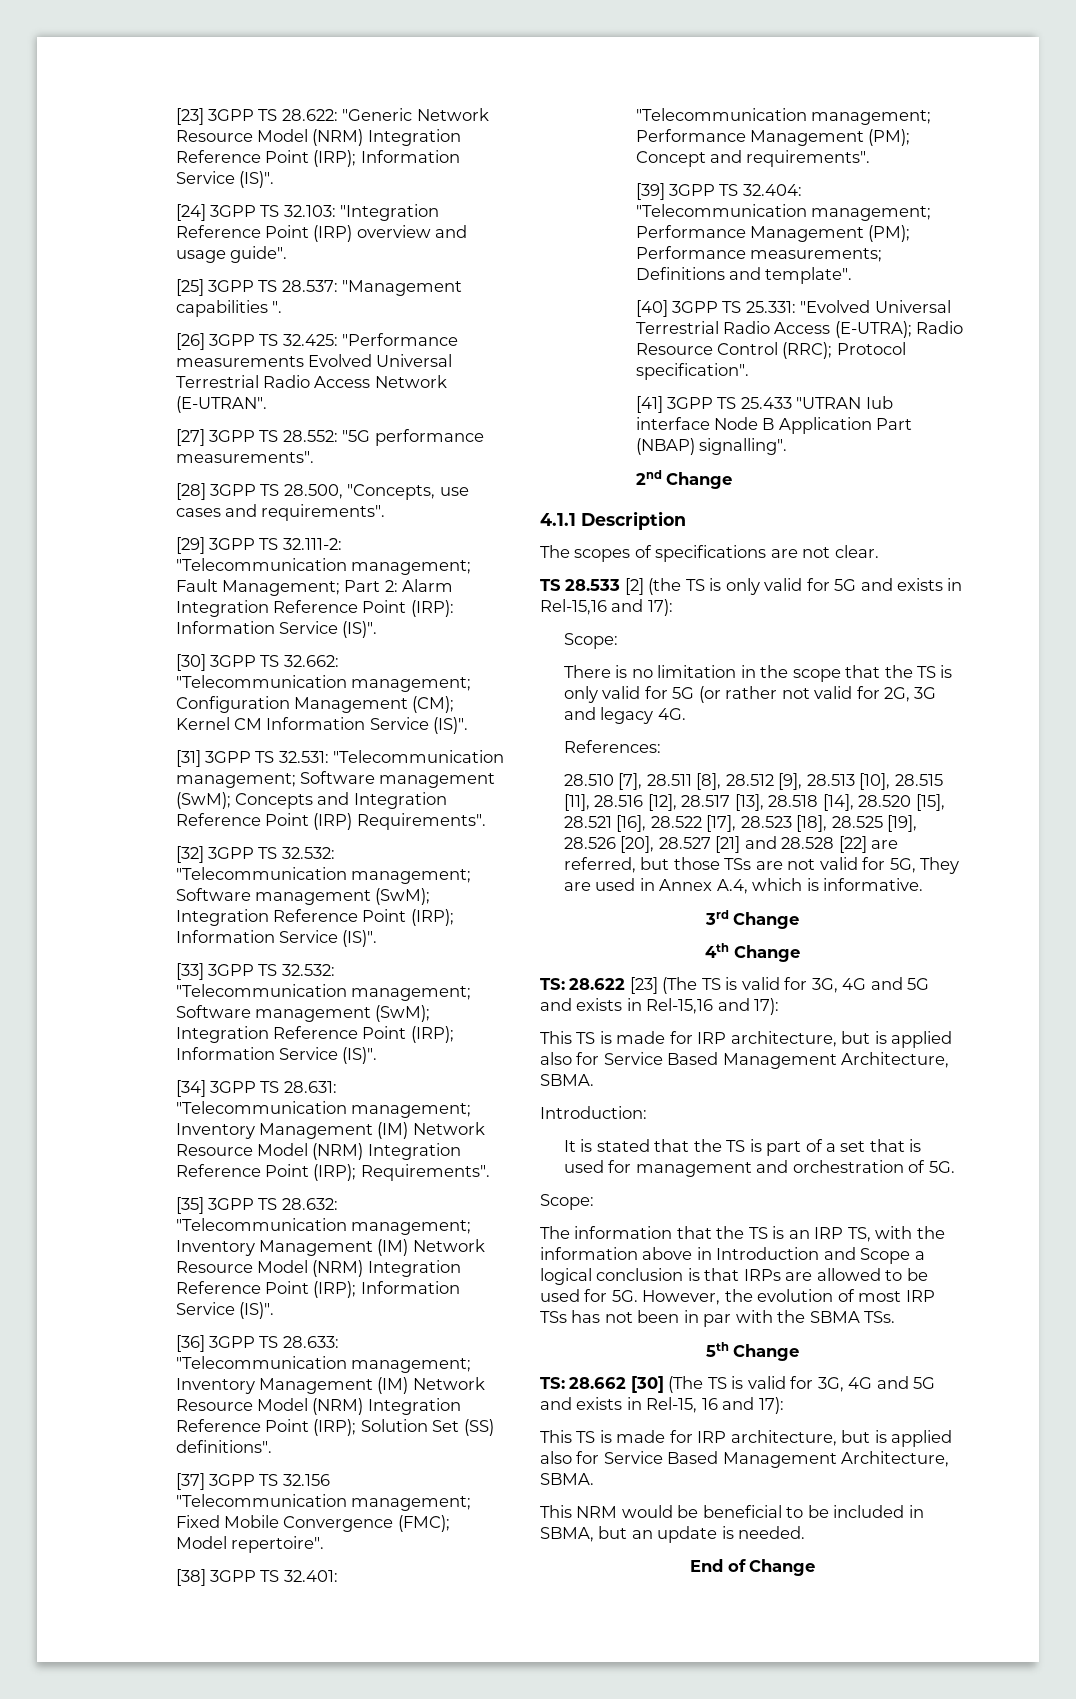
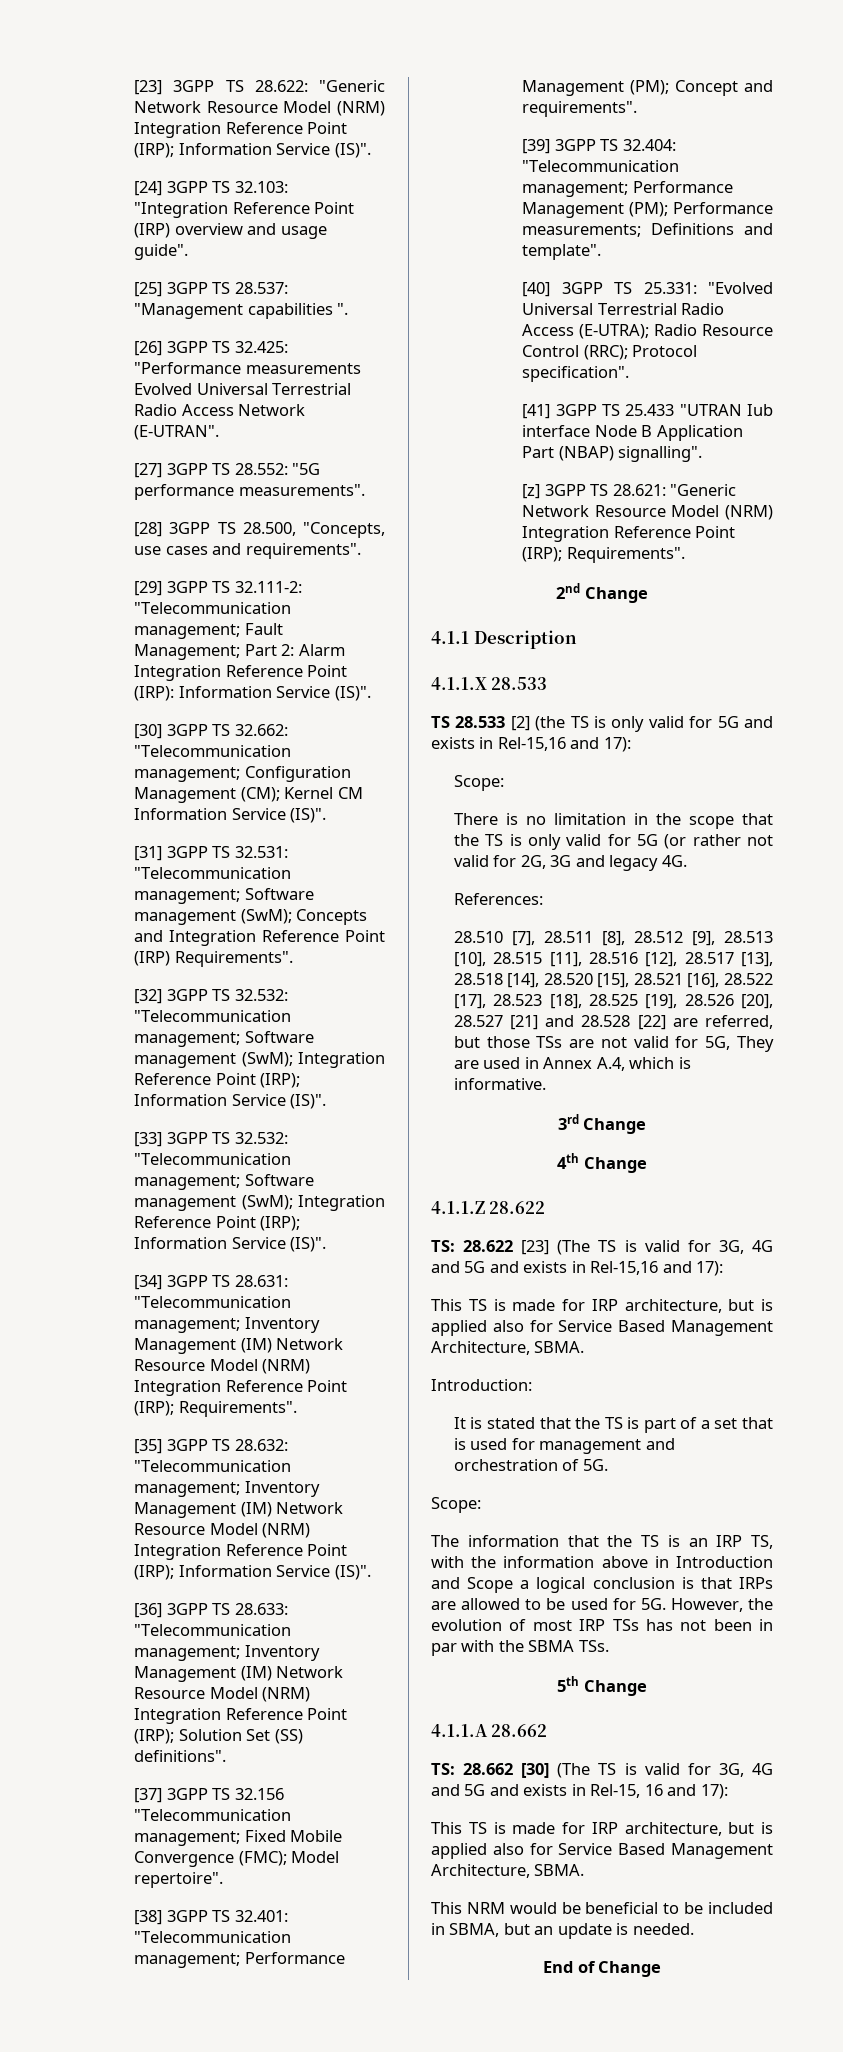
[635,470,732,489] [540,511,686,530] [540,545,879,562] 2nd Change // 4.1.1 Description // The scopes of specifications are not clear. -> [522,484,737,499] [522,505,773,520] [522,526,736,542] [522,547,685,563] [556,583,648,603] [431,630,577,649] [431,677,548,690] [z] 3GPP TS 28.621: "Generic Network Resource Model (NRM) Integration Reference Point (IRP); Requirements". // 2nd Change // 4.1.1 Description // 4.1.1.X 28.533
(800, 953) none -> [431,1201,546,1214] // 4.1.1.Z 28.622
(800, 1352) none -> [431,1724,548,1737] // 4.1.1.A 28.662

